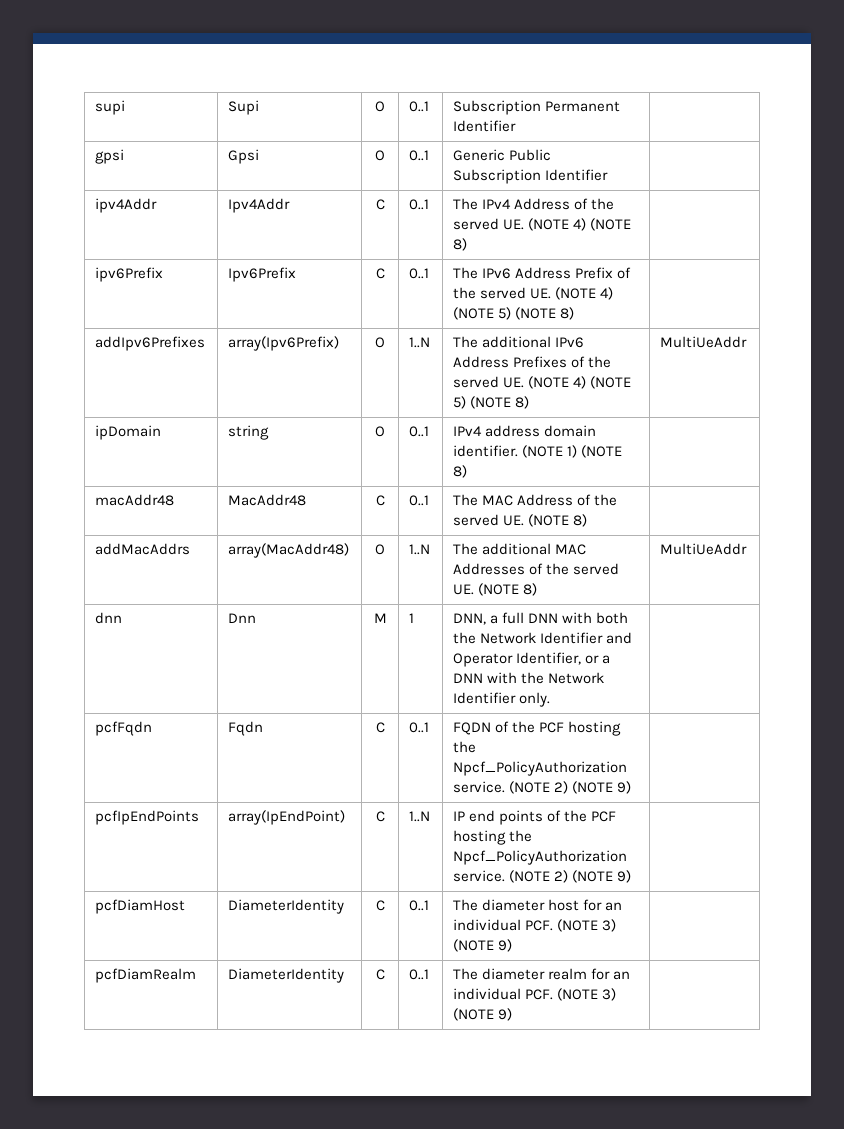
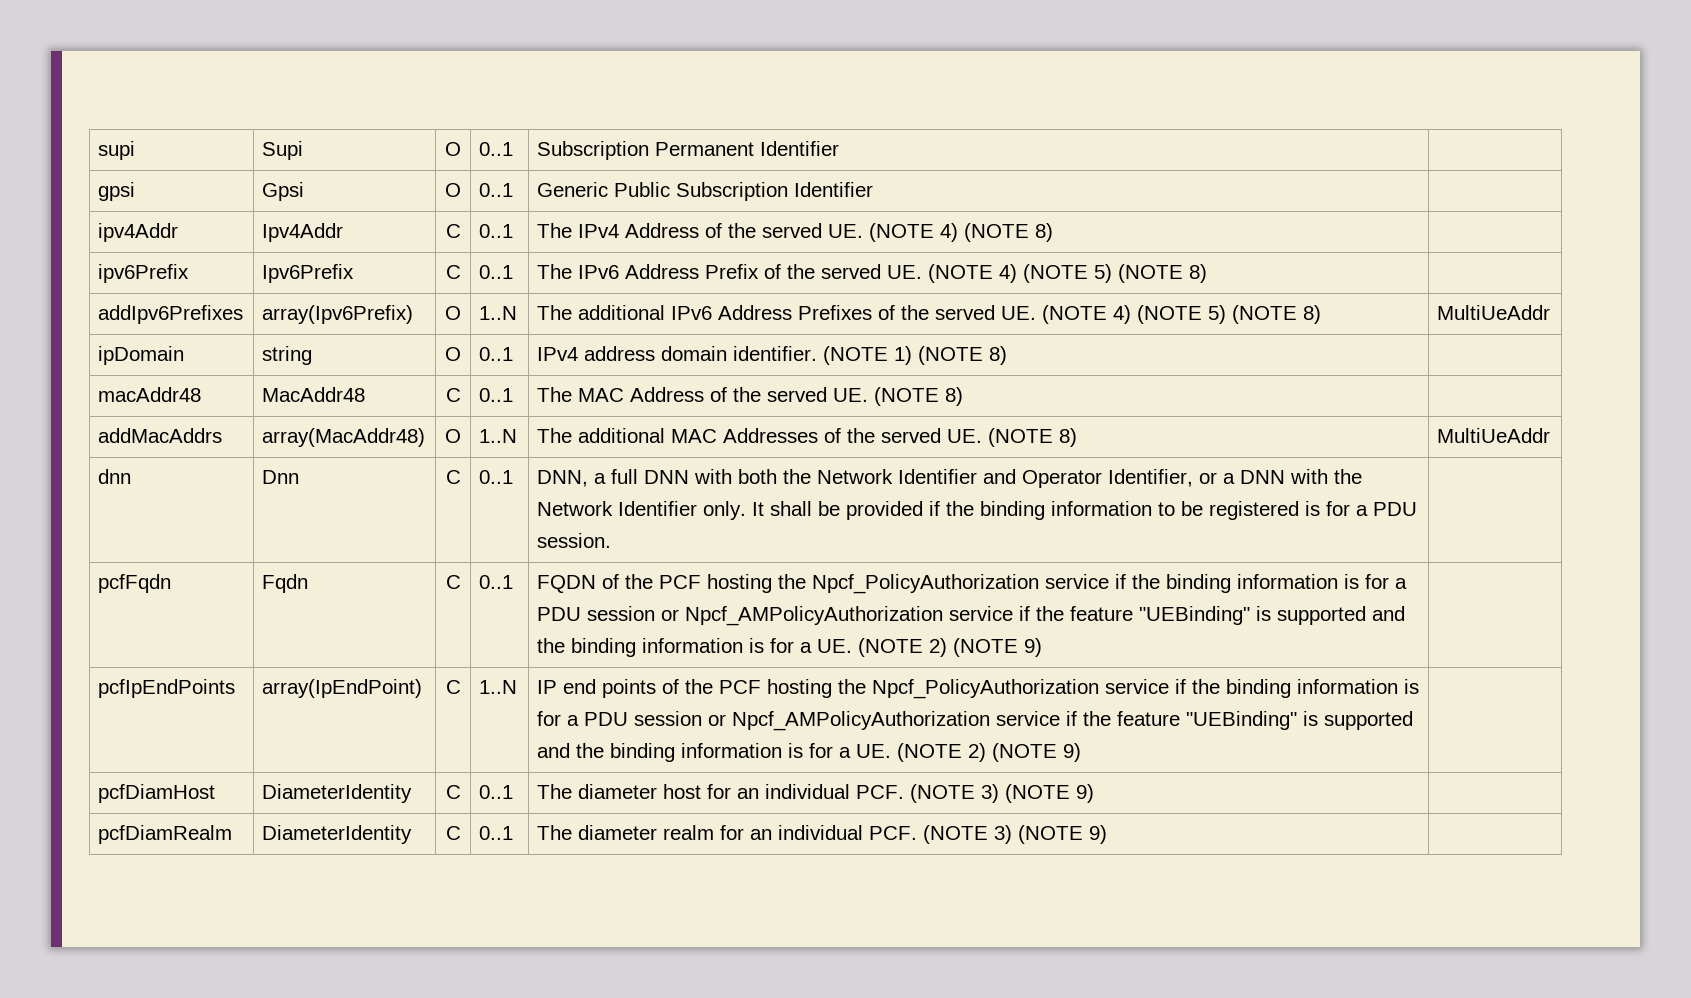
[373,613,387,623] [409,613,415,623] M | 1 -> [445,470,461,484] [479,470,514,484] C | 0..1
(551, 699) none -> [752,501,1418,520] [537,533,612,548] It shall be provided if the binding information to be registered is for a PDU session.
[453,781,506,793] service. -> [1045,574,1408,593] [537,606,1406,626] [537,638,853,657] service if the binding information is for a PDU session or Npcf_AMPolicyAuthorization service if the feature "UEBinding" is supported and the binding information is for a UE.
[453,870,506,882] service. -> [1105,679,1420,698] [537,711,1414,731] [537,743,892,762] service if the binding information is for a PDU session or Npcf_AMPolicyAuthorization service if the feature "UEBinding" is supported and the binding information is for a UE.

